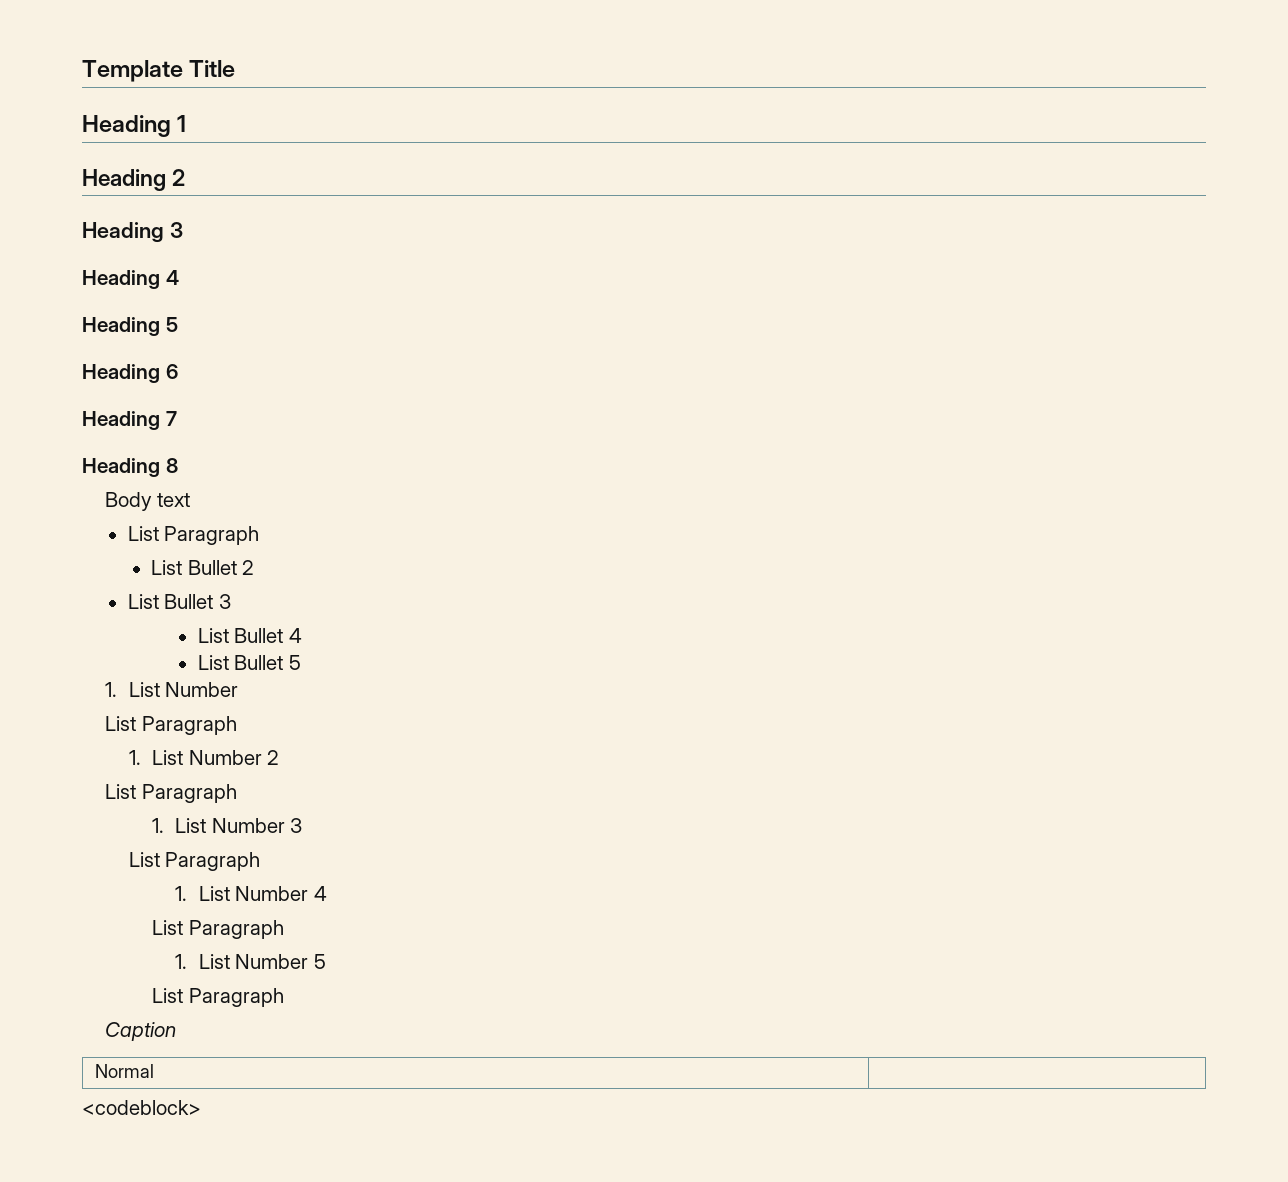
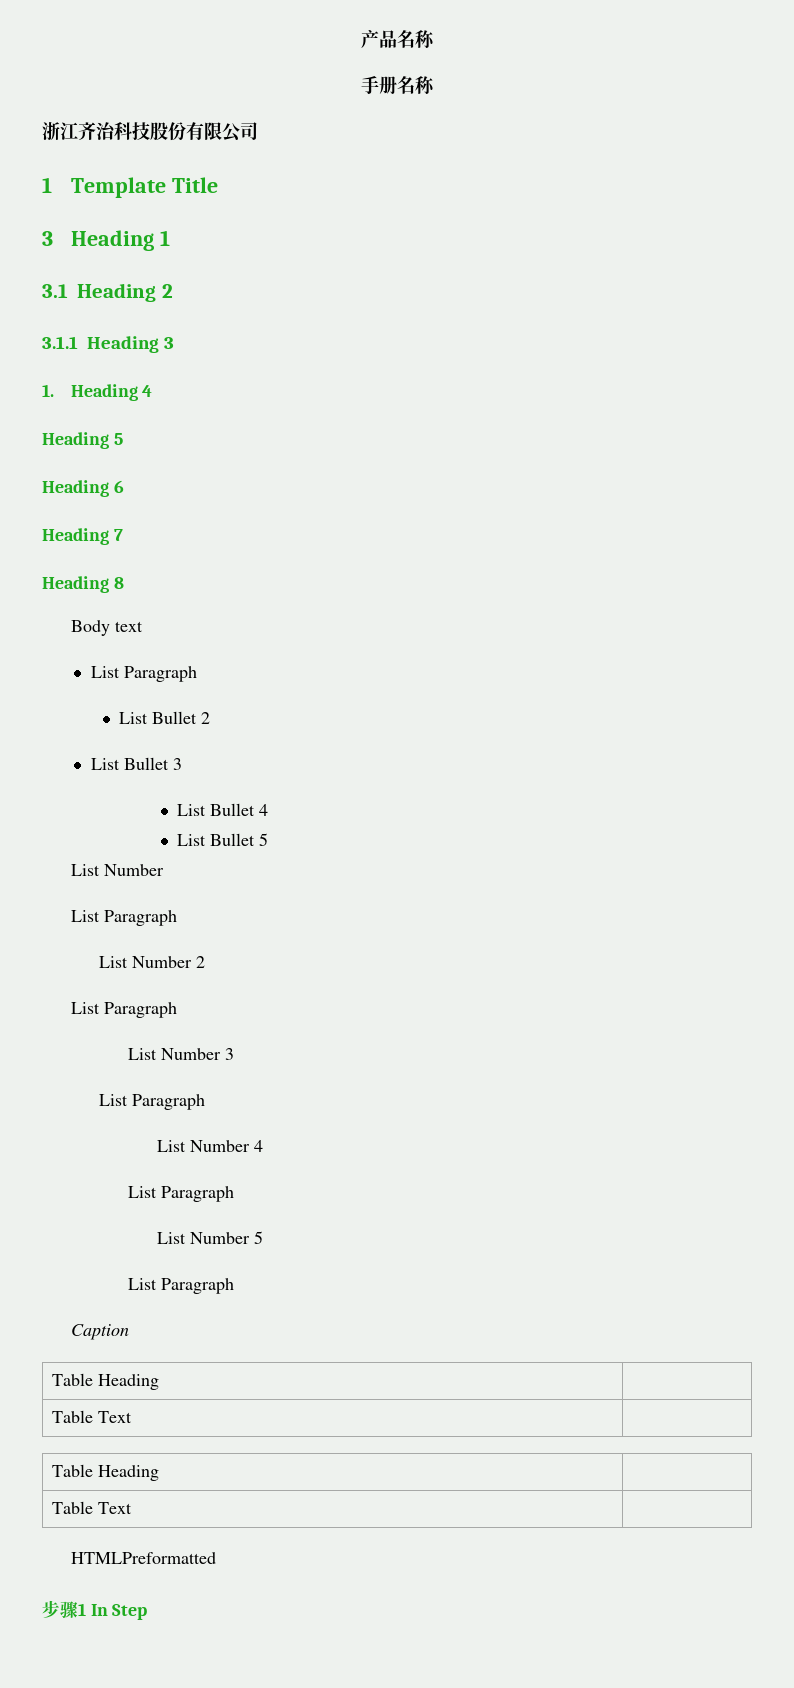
(82, 71) none -> [361,30,435,48] [361,76,435,94] [42,122,258,142] [42,177,52,193] 产品名称 // 手册名称 // 浙江齐治科技股份有限公司 // 1
[82,115,187,137] Heading 1 // -> [42,230,170,251] [42,284,68,298] 3 Heading 1 // 3.1
(186, 177) none -> [42,336,78,349] 3.1.1
(183, 230) none -> [42,384,54,397] 1.
[105,682,118,697] 1. -> (268, 839) none
[128,750,141,765] 1. -> (177, 918) none
[151,818,164,833] 1. -> (177, 1010) none
[175,886,188,901] 1. -> (206, 1102) none
[175,954,188,969] 1. -> (235, 1194) none
[95,1064,155,1078] [82,1100,201,1115] Normal | // <codeblock> -> [51,1373,159,1390] [51,1410,132,1423] [51,1464,159,1481] [51,1501,132,1514] [70,1552,216,1564] [42,1600,148,1620] Table Heading | // Table Text | // Table Heading | // Table Text | // HTMLPreformatted // 步骤1 In Step

